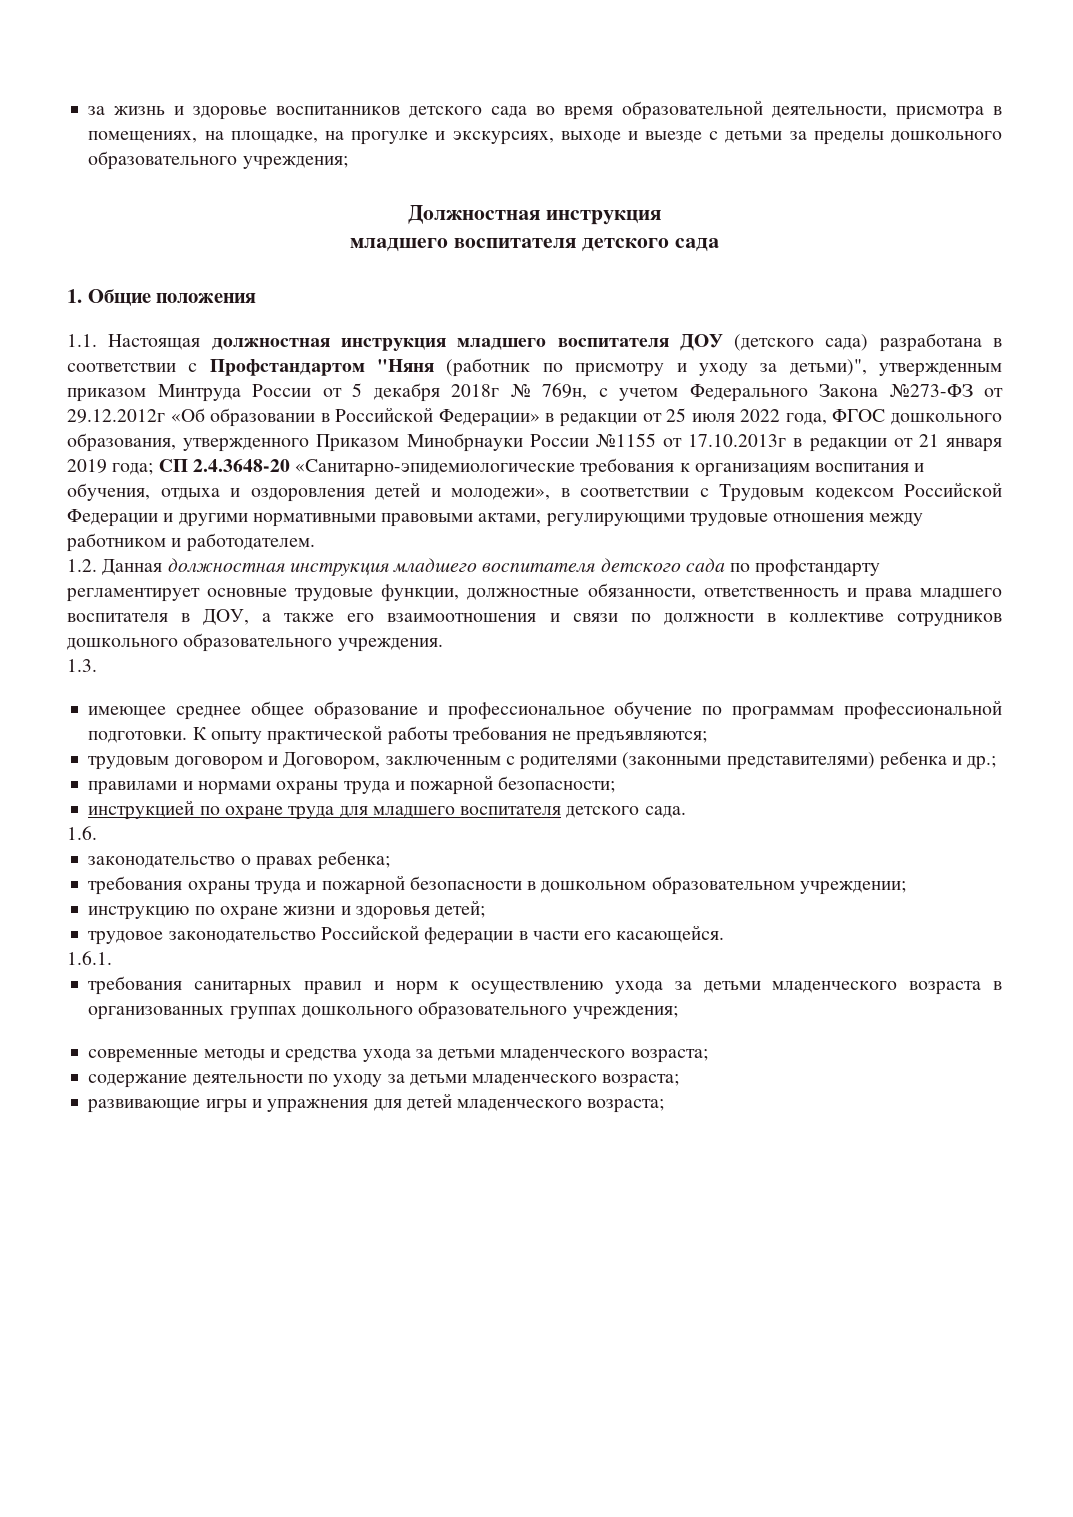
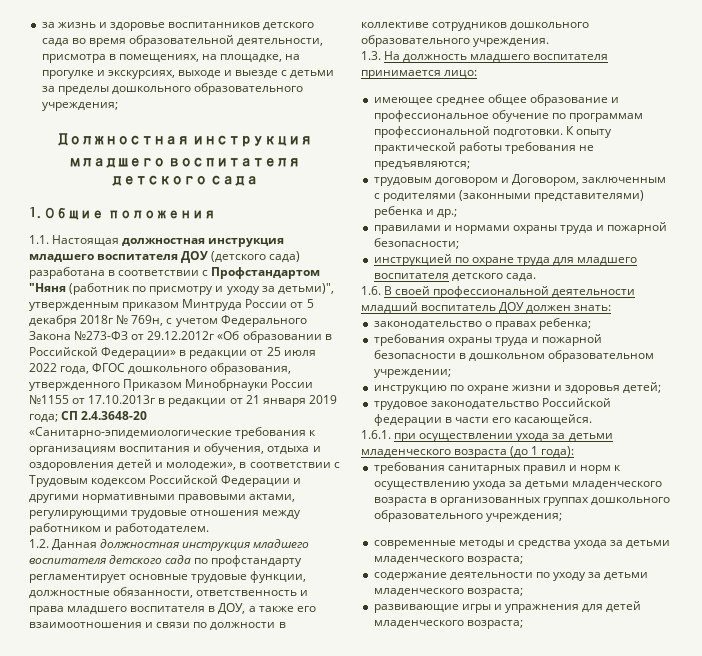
(97, 665) none -> [384,51,609,62] [361,70,478,79] На должность младшего воспитателя принимается лицо:
(97, 833) none -> [384,286,636,298] [361,302,612,313] В своей профессиональной деятельности младший воспитатель ДОУ должен знать:
(112, 958) none -> [394,433,613,442] [361,446,575,458] при осуществлении ухода за детьми младенческого возраста (до 1 года):

